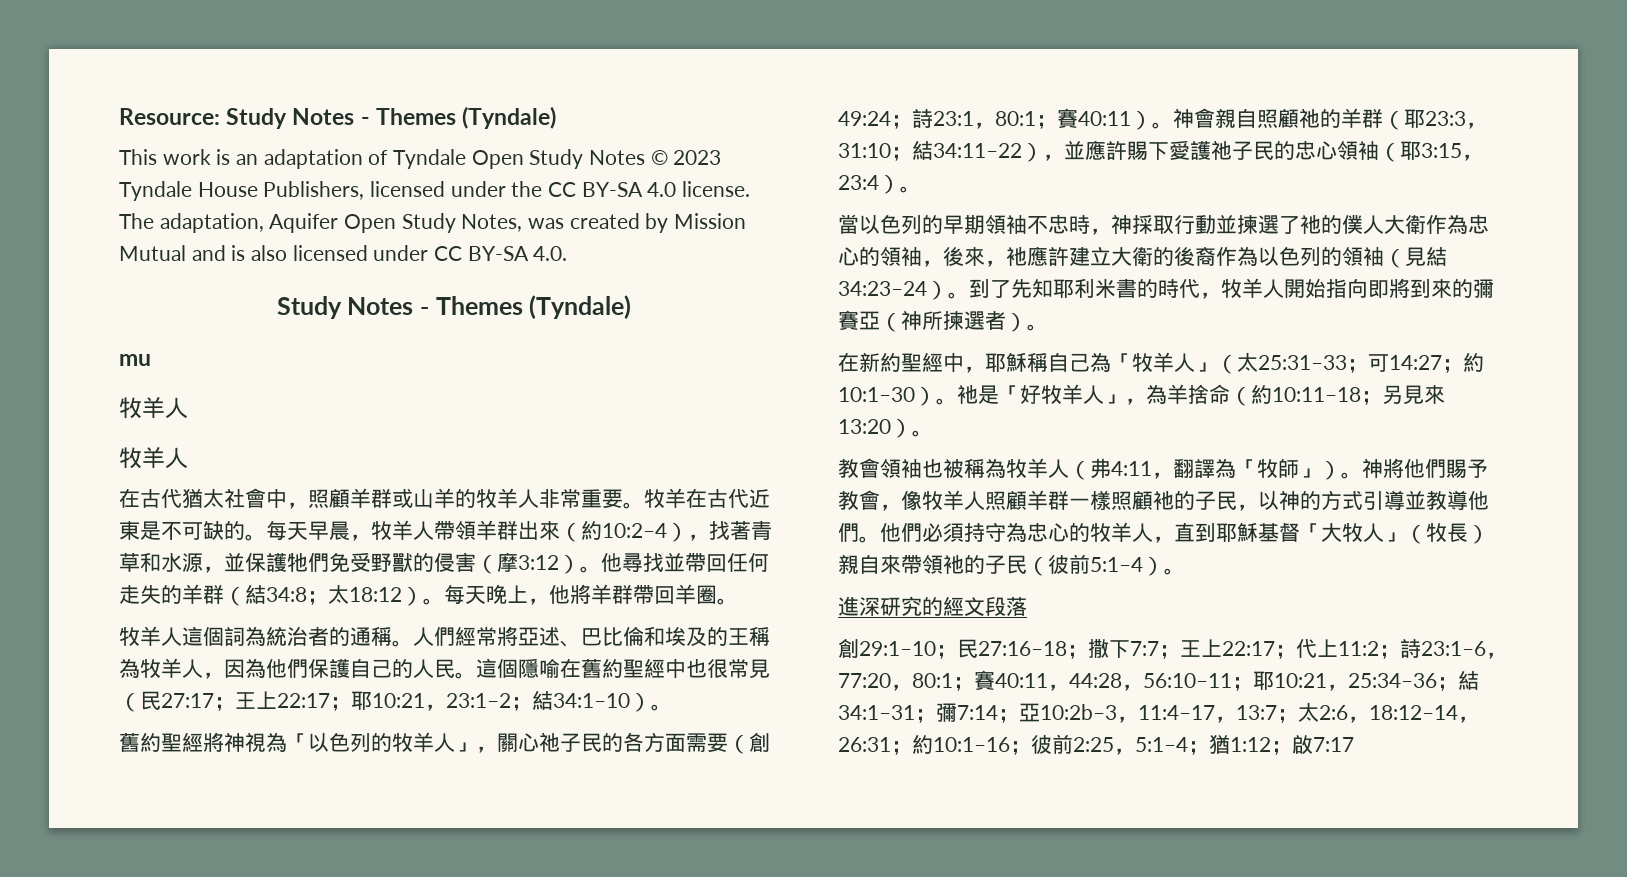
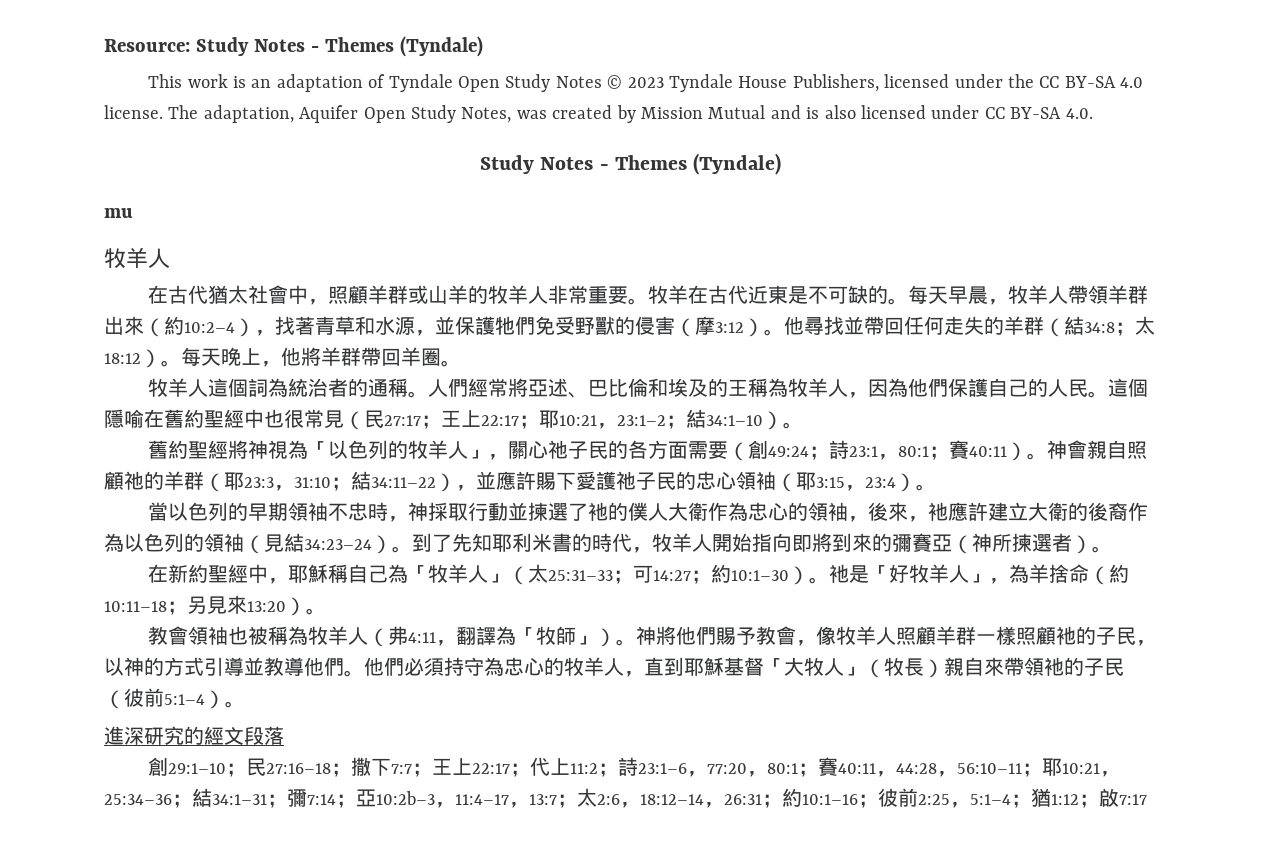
[119,447,188,469] // 牧羊人 -> (170, 258) none

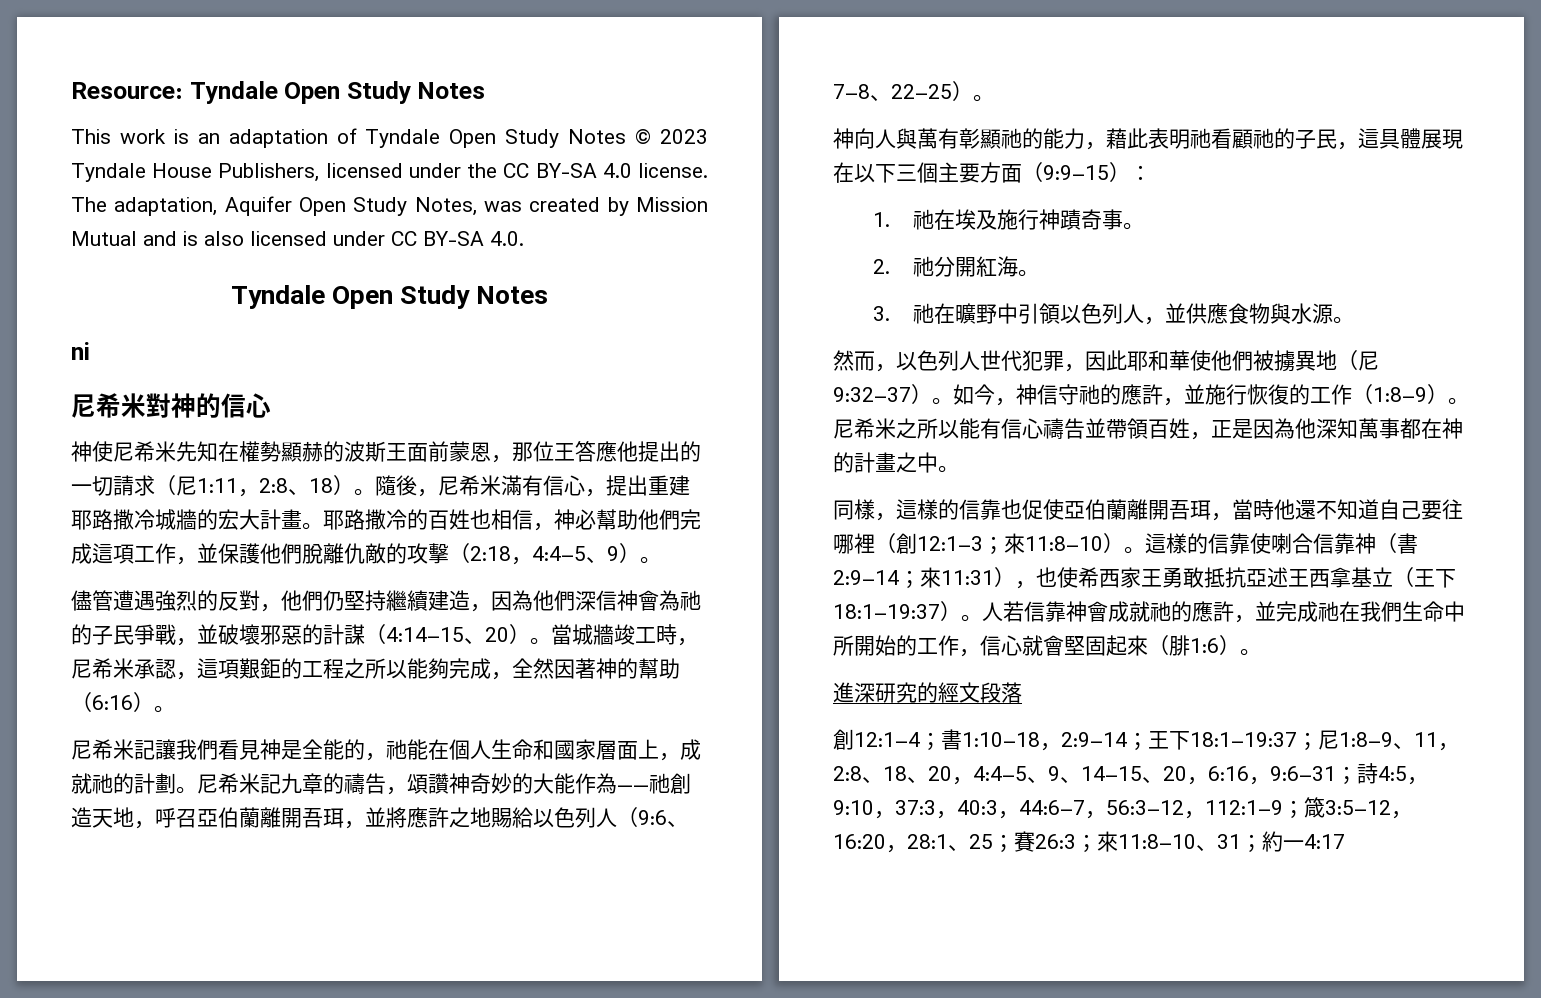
[195,36,483,57] Study Notes - Themes (Tyndale) -> [189,81,486,104] Tyndale Open Study Notes
[480,153,781,175] [104,208,133,218] [104,247,170,269] [148,285,1149,305] [104,316,1155,337] [104,347,461,368] [148,378,1149,398] [104,409,803,430] [148,440,1148,461] [104,471,936,492] [148,502,1149,522] [104,533,1112,554] [148,564,1130,585] [104,595,326,616] [148,626,1157,647] [104,657,1124,678] [104,688,205,709] Study Notes - Themes (Tyndale) // mu // 牧羊人 // 在古代猶太社會中，照顧羊群或山羊的牧羊人非常重要。牧羊在古代近東是不可缺的。每天早晨，牧羊人帶領羊群出來（約10:2–4），找著青草和水源，並保護牠們免受野獸的侵害（摩3:12）。他尋找並帶回任何走失的羊群（結34:8；太18:12）。每天晚上，他將羊群帶回羊圈。 // 牧羊人這個詞為統治者的通稱。人們經常將亞述、巴比倫和埃及的王稱為牧羊人，因為他們保護自己的人民。這個隱喻在舊約聖經中也很常見（民27:17；王上22:17；耶10:21，23:1–2；結34:1–10）。 // 舊約聖經將神視為「以色列的牧羊人」，關心祂子民的各方面需要（創49:24；詩23:1，80:1；賽40:11）。神會親自照顧祂的羊群（耶23:3，31:10；結34:11–22），並應許賜下愛護祂子民的忠心領袖（耶3:15，23:4）。 // 當以色列的早期領袖不忠時，神採取行動並揀選了衪的僕人大衛作為忠心的領袖，後來，衪應許建立大衛的後裔作為以色列的領袖（見結34:23–24）。到了先知耶利米書的時代，牧羊人開始指向即將到來的彌賽亞（神所揀選者）。 // 在新約聖經中，耶穌稱自己為「牧羊人」（太25:31–33；可14:27；約10:1–30）。衪是「好牧羊人」，為羊捨命（約10:11–18；另見來13:20）。 // 教會領袖也被稱為牧羊人（弗4:11，翻譯為「牧師」）。神將他們賜予教會，像牧羊人照顧羊群一樣照顧衪的子民，以神的方式引導並教導他們。他們必須持守為忠心的牧羊人，直到耶穌基督「大牧人」（牧長）親自來帶領衪的子民（彼前5:1–4 -> [230,285,549,309] [71,342,90,360] [71,393,271,418] [71,441,701,463] [71,475,690,497] [71,509,701,531] [71,543,661,565] [71,590,701,612] [71,624,698,646] [71,658,680,680] [71,692,175,713] [71,739,701,761] [71,773,691,795] [71,807,688,829] [833,81,994,102] [833,128,1463,150] [833,162,1151,183] [873,209,1145,230] [873,256,1040,277] [873,303,1355,325] [833,350,1379,372] [833,384,1469,406] [833,418,1463,440] [833,452,959,473] [833,499,1463,521] [833,533,1418,555] [833,567,1456,589] [833,601,1465,623] [833,635,1219,657] Tyndale Open Study Notes // ni // 尼希米對神的信心 // 神使尼希米先知在權勢顯赫的波斯王面前蒙恩，那位王答應他提出的一切請求（尼1:11，2:8、18）。隨後，尼希米滿有信心，提出重建耶路撒冷城牆的宏大計畫。耶路撒冷的百姓也相信，神必幫助他們完成這項工作，並保護他們脫離仇敵的攻擊（2:18，4:4–5、9）。 // 儘管遭遇強烈的反對，他們仍堅持繼續建造，因為他們深信神會為祂的子民爭戰，並破壞邪惡的計謀（4:14–15、20）。當城牆竣工時，尼希米承認，這項艱鉅的工程之所以能夠完成，全然因著神的幫助（6:16）。 // 尼希米記讓我們看見神是全能的，祂能在個人生命和國家層面上，成就祂的計劃。尼希米記九章的禱告，頌讚神奇妙的大能作為——祂創造天地，呼召亞伯蘭離開吾珥，並將應許之地賜給以色列人（9:6、7–8、22–25）。 // 神向人與萬有彰顯祂的能力，藉此表明祂看顧祂的子民，這具體展現在以下三個主要方面（9:9–15）： // 1.祂在埃及施行神蹟奇事。 // 2.祂分開紅海。 // 3.祂在曠野中引領以色列人，並供應食物與水源。 // 然而，以色列人世代犯罪，因此耶和華使他們被擄異地（尼9:32–37）。如今，神信守祂的應許，並施行恢復的工作（1:8–9）。尼希米之所以能有信心禱告並帶領百姓，正是因為他深知萬事都在神的計畫之中。 // 同樣，這樣的信靠也促使亞伯蘭離開吾珥，當時他還不知道自己要往哪裡（創12:1–3；來11:8–10）。這樣的信靠使喇合信靠神（書2:9–14；來11:31），也使希西家王勇敢抵抗亞述王西拿基立（王下18:1–19:37）。人若信靠神會成就祂的應許，並完成祂在我們生命中所開始的工作，信心就會堅固起來（腓1:6
[168,757,1121,777] [104,788,1147,808] 29:1–10；民27:16–18；撒下7:7；王上22:17；代上11:2；詩23:1–6，77:20，80:1；賽40:11，44:28，56:10–11；耶10:21，25:34–36；結34:1–31；彌7:14；亞10:2b–3，11:4–17，13:7；太2:6，18:12–14，26:31；約10:1–16；彼前2:25，5:1–4；猶1:12；啟7:17 -> [854,729,1459,751] [833,763,1428,785] [833,797,1412,819] [833,831,1345,853] 12:1–4；書1:10–18，2:9–14；王下18:1–19:37；尼1:8–9、11，2:8、18、20，4:4–5、9、14–15、20，6:16，9:6–31；詩4:5，9:10，37:3，40:3，44:6–7，56:3–12，112:1–9；箴3:5–12，16:20，28:1、25；賽26:3；來11:8–10、31；約一4:17

